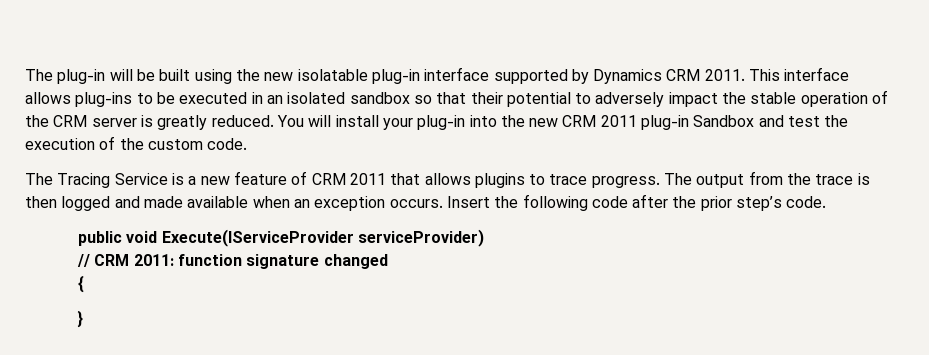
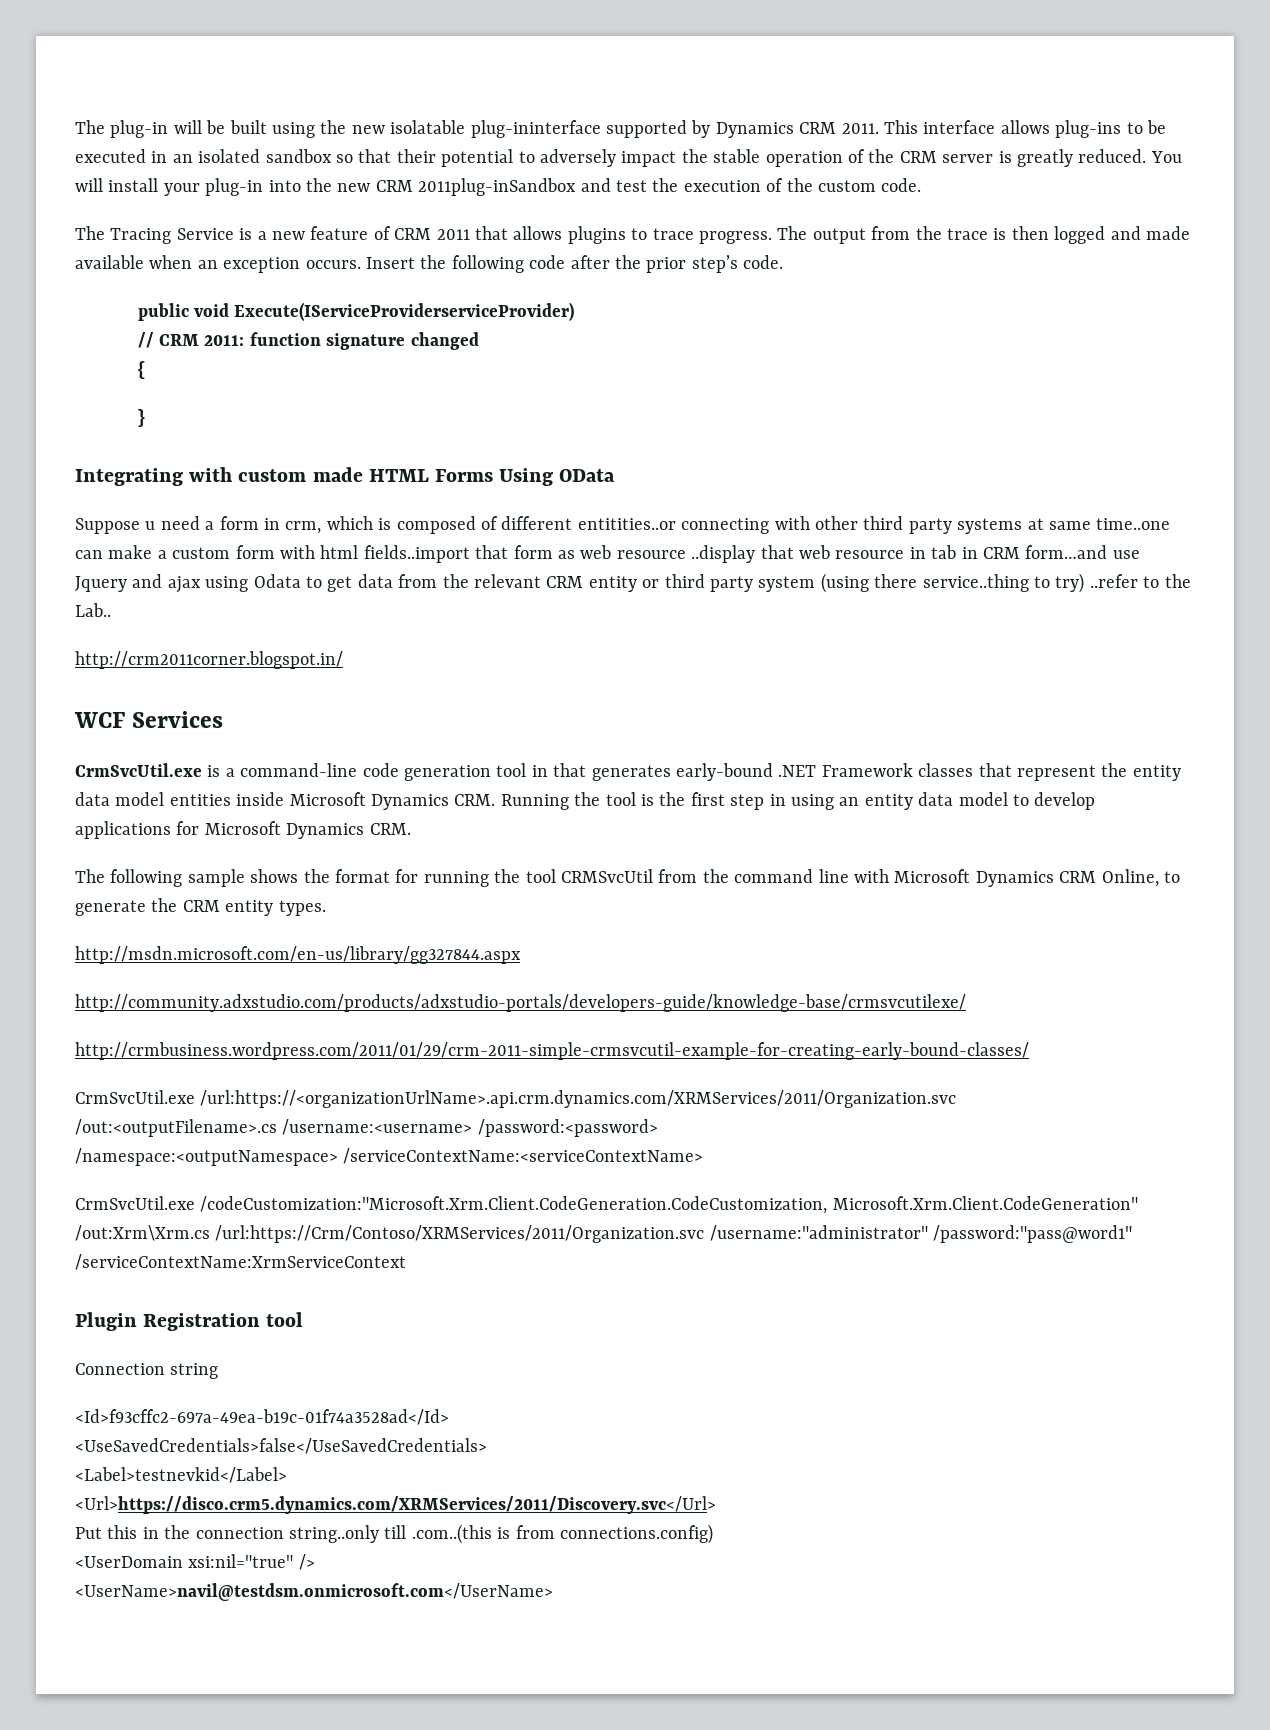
[371,67,490,84] plug-in interface -> [470,120,601,138] plug-ininterface
[600,115,755,130] 2011 plug-in Sandbox -> [418,178,577,196] 2011plug-inSandbox
[161,229,485,247] Execute(IServiceProvider serviceProvider) -> [234,302,575,321] Execute(IServiceProviderserviceProvider)
(84, 319) none -> [75,467,616,486] [75,516,1171,534] [75,545,1140,563] [75,573,1191,593] [75,603,111,617] [75,651,343,669] [74,711,224,728] [75,763,1181,781] [75,792,1096,810] [75,821,411,839] [75,869,1180,887] [75,898,326,916] [75,946,521,964] [75,994,966,1012] [75,1042,1029,1060] [75,1090,957,1108] [75,1119,658,1137] [75,1148,704,1166] [75,1196,1138,1214] [75,1225,1133,1243] [75,1254,406,1270] [75,1312,304,1331] [75,1363,219,1379] [75,1409,449,1425] [75,1438,487,1454] [75,1467,287,1483] [75,1496,716,1514] [75,1524,713,1544] [75,1554,315,1570] [75,1583,553,1601] // Integrating with custom made HTML Forms Using OData // Suppose u need a form in crm, which is composed of different entitities..or connecting with other third party systems at same time..one can make a custom form with html fields..import that form as web resource ..display that web resource in tab in CRM form…and use Jquery and ajax using Odata to get data from the relevant CRM entity or third party system (using there service..thing to try) ..refer to the Lab.. // http://crm2011corner.blogspot.in/ // WCF Services // CrmSvcUtil.exe is a command-line code generation tool in that generates early-bound .NET Framework classes that represent the entity data model entities inside Microsoft Dynamics CRM. Running the tool is the first step in using an entity data model to develop applications for Microsoft Dynamics CRM. // The following sample shows the format for running the tool CRMSvcUtil from the command line with Microsoft Dynamics CRM Online, to generate the CRM entity types. // http://msdn.microsoft.com/en-us/library/gg327844.aspx // http://community.adxstudio.com/products/adxstudio-portals/developers-guide/knowledge-base/crmsvcutilexe/ // http://crmbusiness.wordpress.com/2011/01/29/crm-2011-simple-crmsvcutil-example-for-creating-early-bound-classes/ // CrmSvcUtil.exe /url:https://<organizationUrlName>.api.crm.dynamics.com/XRMServices/2011/Organization.svc // /out:<outputFilename>.cs /username:<username> /password:<password> // /namespace:<outputNamespace> /serviceContextName:<serviceContextName> // CrmSvcUtil.exe /codeCustomization:"Microsoft.Xrm.Client.CodeGeneration.CodeCustomization, Microsoft.Xrm.Client.CodeGeneration" /out:Xrm\Xrm.cs /url:https://Crm/Contoso/XRMServices/2011/Organization.svc /username:"administrator" /password:"pass@word1" /serviceContextName:XrmServiceContext // Plugin Registration tool // Connection string // <Id>f93cffc2-697a-49ea-b19c-01f74a3528ad</Id> // <UseSavedCredentials>false</UseSavedCredentials> // <Label>testnevkid</Label> // <Url>https://disco.crm5.dynamics.com/XRMServices/2011/Discovery.svc</Url> // Put this in the connection string..only till .com..(this is from connections.config) // <UserDomain xsi:nil="true" /> // <UserName>navil@testdsm.onmicrosoft.com</UserName>

